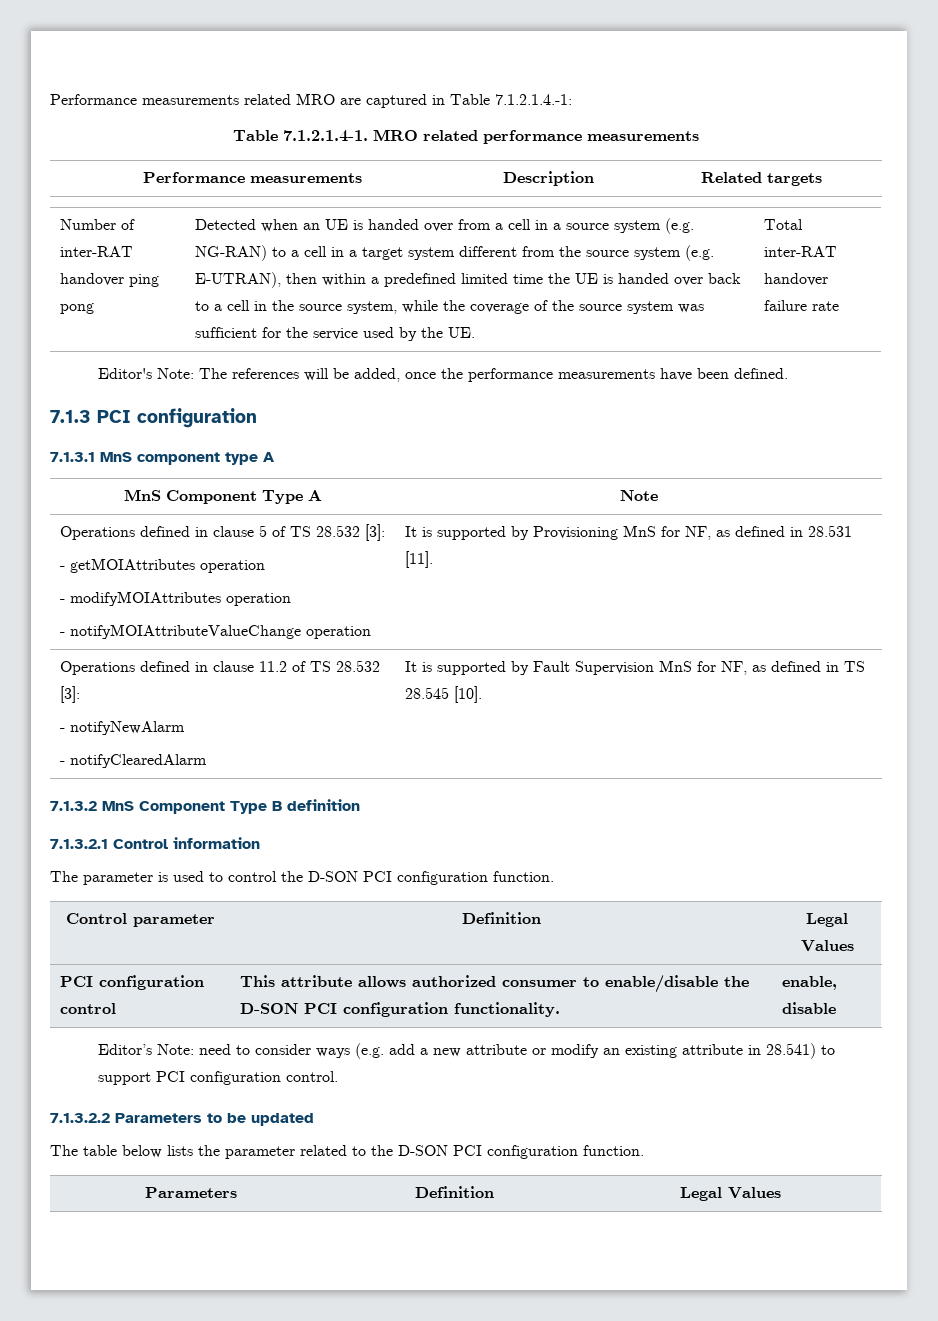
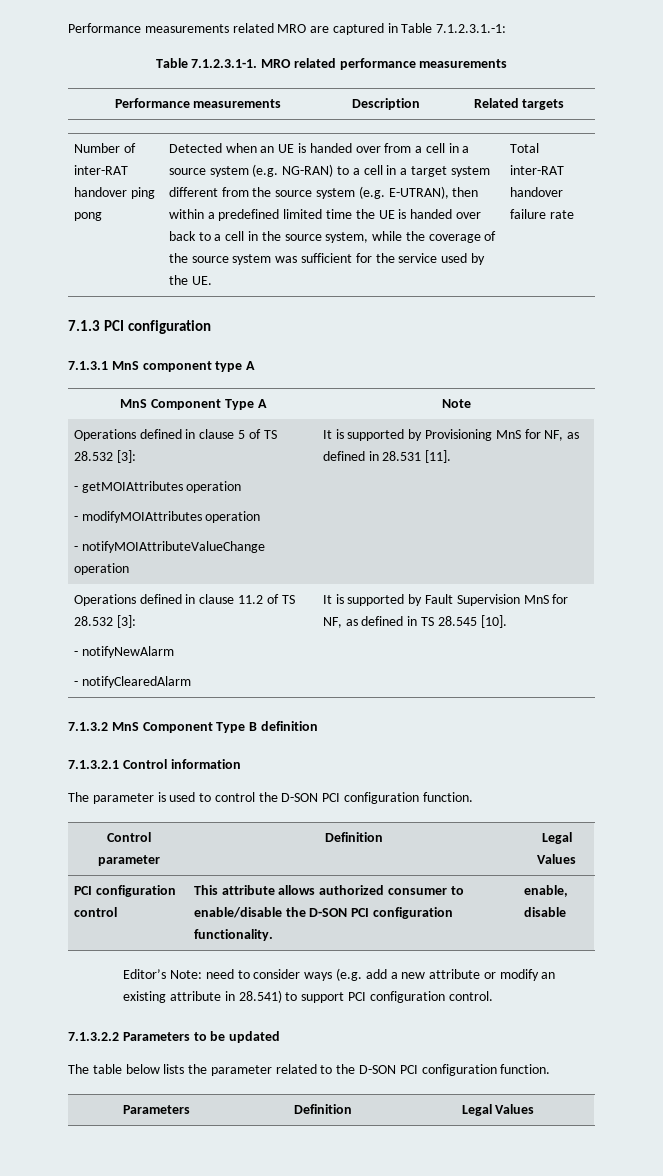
[495,94,572,105] [233,130,368,142] 7.1.2.1.4.-1: // Table 7.1.2.1.4-1. -> [436,24,507,33] [155,58,258,68] 7.1.2.3.1.-1: // Table 7.1.2.3.1-1.
[97,368,788,382] // Editor's Note: The references will be added, once the performance measurements have been defined. -> (574, 214) none

